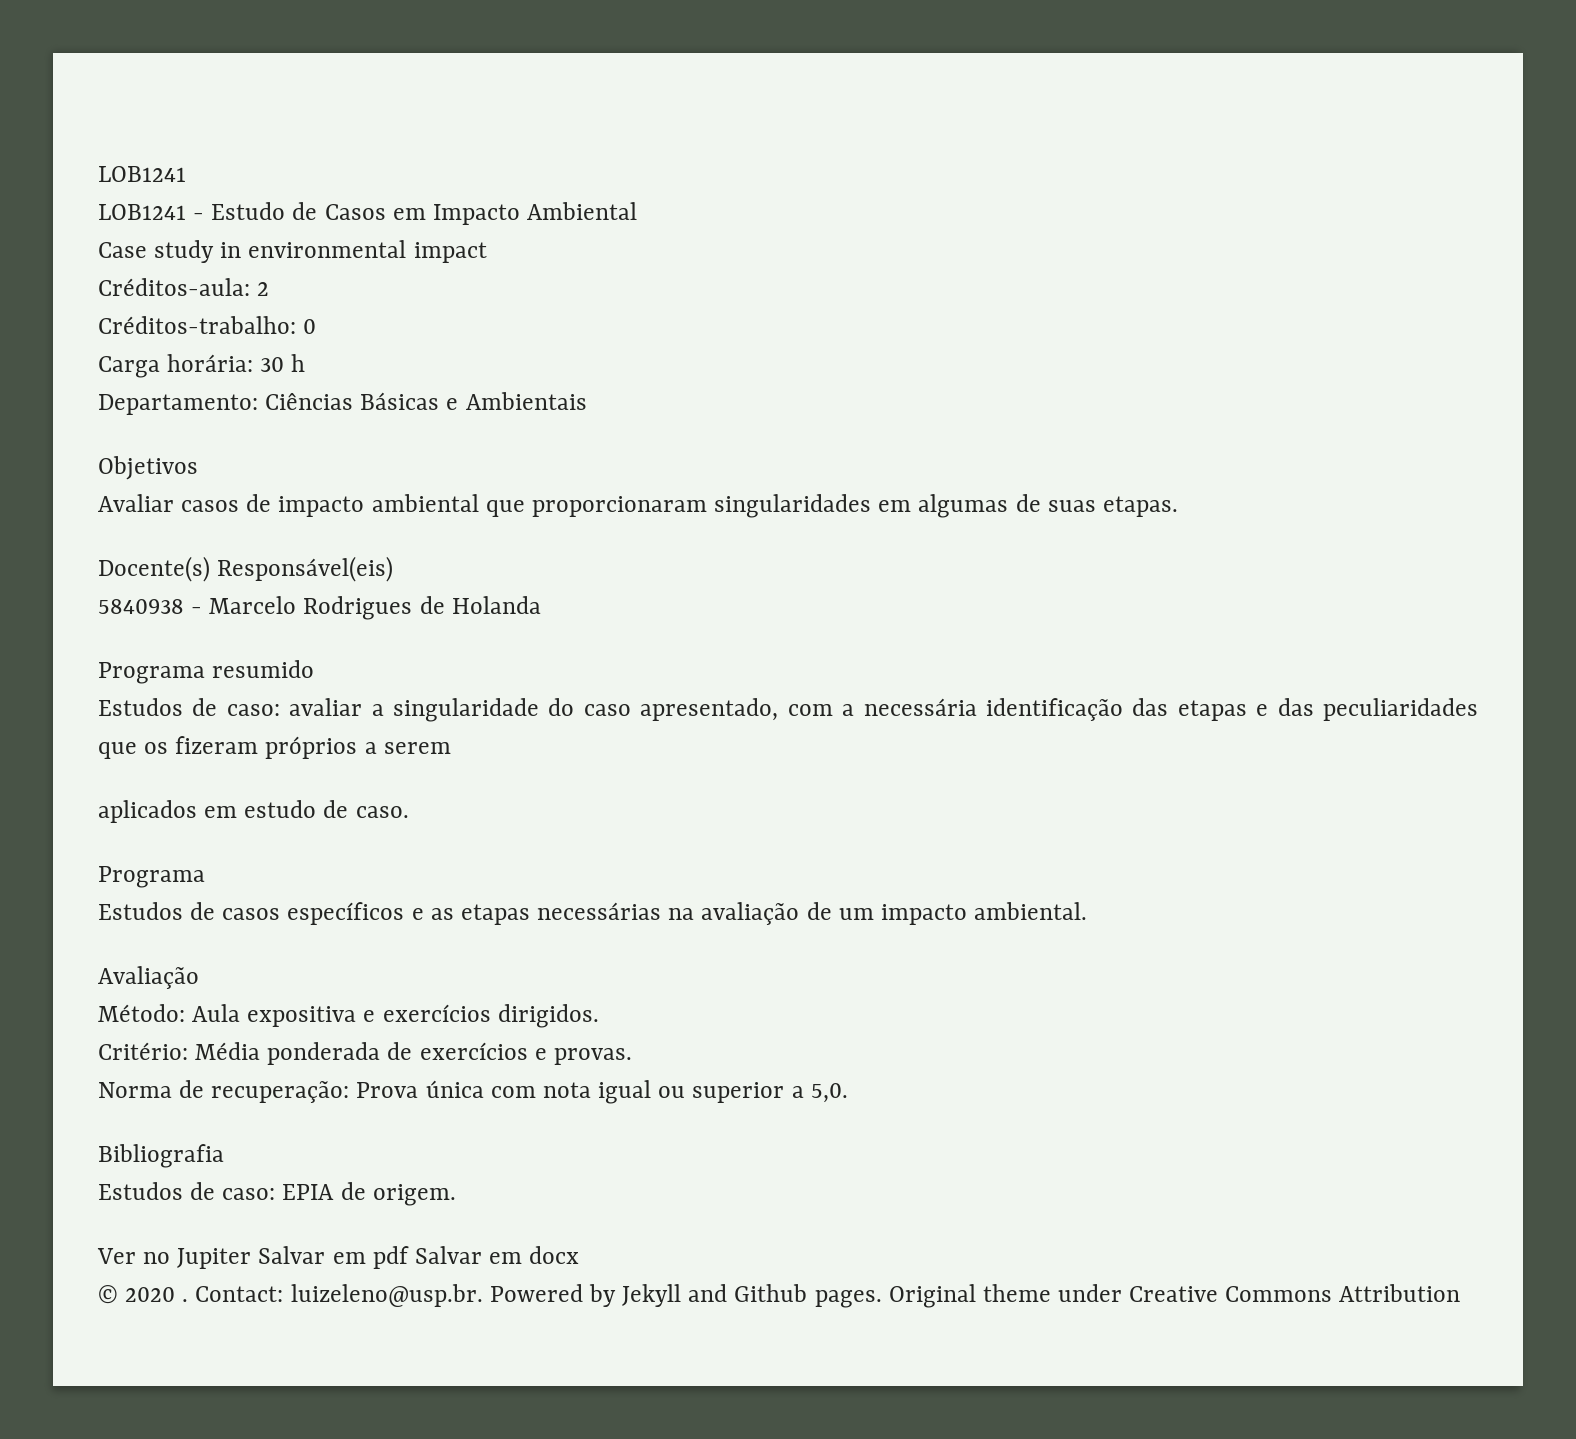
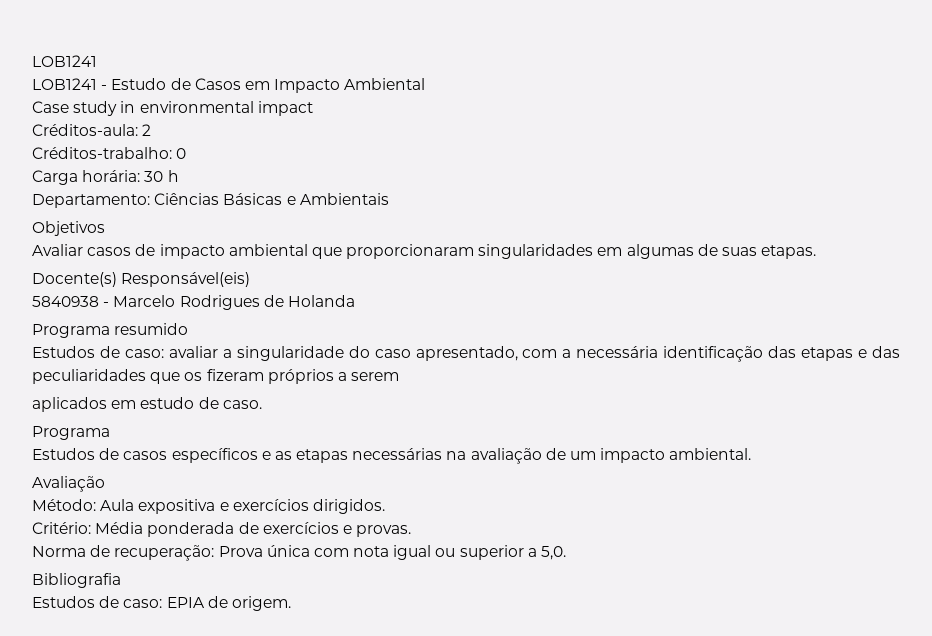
[97,1246,580,1269] [98,1284,1461,1308] // Ver no Jupiter Salvar em pdf Salvar em docx // © 2020 . Contact: luizeleno@usp.br. Powered by Jekyll and Github pages. Original theme under Creative Commons Attribution -> (291, 603) none

